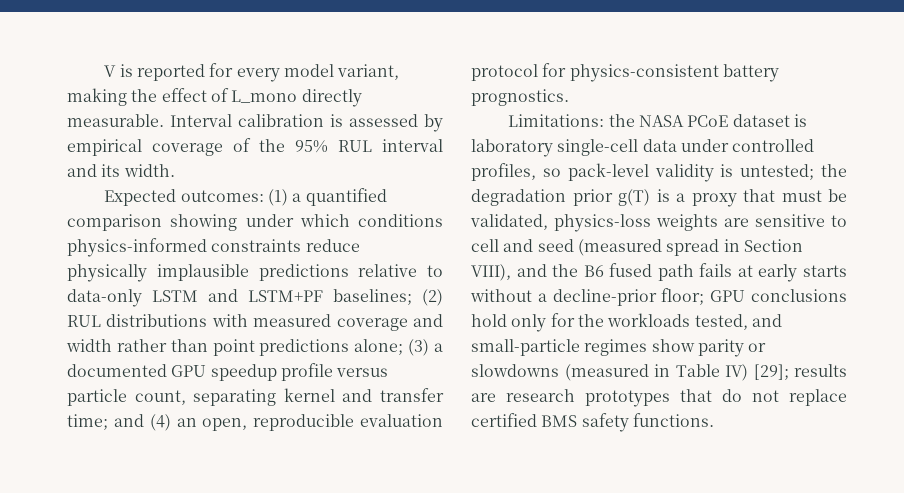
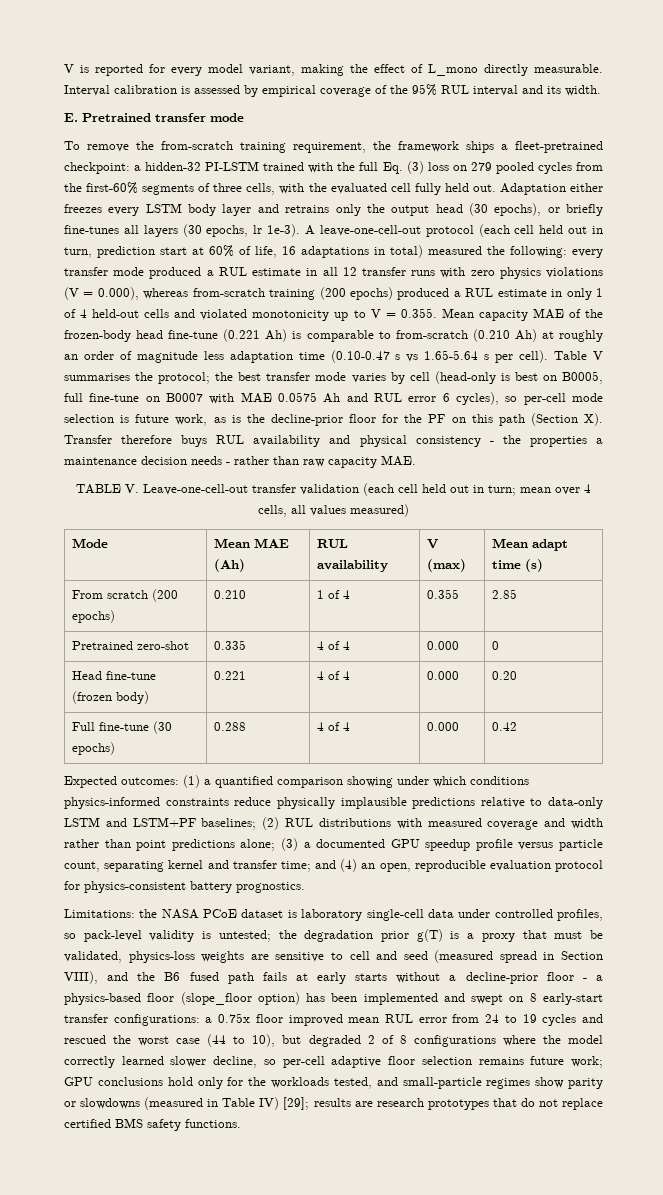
(175, 170) none -> [64,113,244,122] [64,141,603,153] [64,161,603,174] [64,182,603,195] [64,203,603,216] [64,224,603,237] [64,245,603,258] [64,267,604,279] [64,287,604,300] [64,308,603,321] [64,329,603,342] [64,350,603,363] [64,371,603,384] [64,392,603,405] [64,413,603,426] [64,435,603,447] [64,455,416,468] [76,483,591,496] [258,504,409,517] [71,538,108,548] [213,538,289,548] [213,559,245,572] [316,539,348,548] [316,560,388,572] [426,539,438,549] [426,559,466,572] [491,538,568,551] [491,559,543,572] [71,589,178,602] [71,610,115,623] [213,590,246,599] [316,590,350,599] [426,589,459,599] [491,589,517,599] [71,641,189,650] [213,640,246,650] [316,641,350,650] [426,641,459,650] [491,641,499,650] [71,671,156,680] [71,691,149,704] [213,671,246,680] [316,671,350,680] [426,671,459,680] [491,671,517,680] [71,721,172,734] [71,742,115,755] [213,722,246,731] [316,722,350,731] [426,722,459,731] [491,722,517,731] // E. Pretrained transfer mode // To remove the from-scratch training requirement, the framework ships a fleet-pretrained checkpoint: a hidden-32 PI-LSTM trained with the full Eq. (3) loss on 279 pooled cycles from the first-60% segments of three cells, with the evaluated cell fully held out. Adaptation either freezes every LSTM body layer and retrains only the output head (30 epochs), or briefly fine-tunes all layers (30 epochs, lr 1e-3). A leave-one-cell-out protocol (each cell held out in turn, prediction start at 60% of life, 16 adaptations in total) measured the following: every transfer mode produced a RUL estimate in all 12 transfer runs with zero physics violations (V = 0.000), whereas from-scratch training (200 epochs) produced a RUL estimate in only 1 of 4 held-out cells and violated monotonicity up to V = 0.355. Mean capacity MAE of the frozen-body head fine-tune (0.221 Ah) is comparable to from-scratch (0.210 Ah) at roughly an order of magnitude less adaptation time (0.10-0.47 s vs 1.65-5.64 s per cell). Table V summarises the protocol; the best transfer mode varies by cell (head-only is best on B0005, full fine-tune on B0007 with MAE 0.0575 Ah and RUL error 6 cycles), so per-cell mode selection is future work, as is the decline-prior floor for the PF on this path (Section X). Transfer therefore buys RUL availability and physical consistency - the properties a maintenance decision needs - rather than raw capacity MAE. // TABLE V. Leave-one-cell-out transfer validation (each cell held out in turn; mean over 4 cells, all values measured) // Mode | Mean MAE (Ah) | RUL availability | V (max) | Mean adapt time (s) // From scratch (200 epochs) | 0.210 | 1 of 4 | 0.355 | 2.85 // Pretrained zero-shot | 0.335 | 4 of 4 | 0.000 | 0 // Head fine-tune (frozen body) | 0.221 | 4 of 4 | 0.000 | 0.20 // Full fine-tune (30 epochs) | 0.288 | 4 of 4 | 0.000 | 0.42
[661,288,705,305] floor; -> [546,972,603,981] [64,992,603,1005] [64,1013,604,1026] [64,1034,603,1047] [64,1056,604,1068] floor - a physics-based floor (slope_floor option) has been implemented and swept on 8 early-start transfer configurations: a 0.75x floor improved mean RUL error from 24 to 19 cycles and rescued the worst case (44 to 10), but degraded 2 of 8 configurations where the model correctly learned slower decline, so per-cell adaptive floor selection remains future work;

